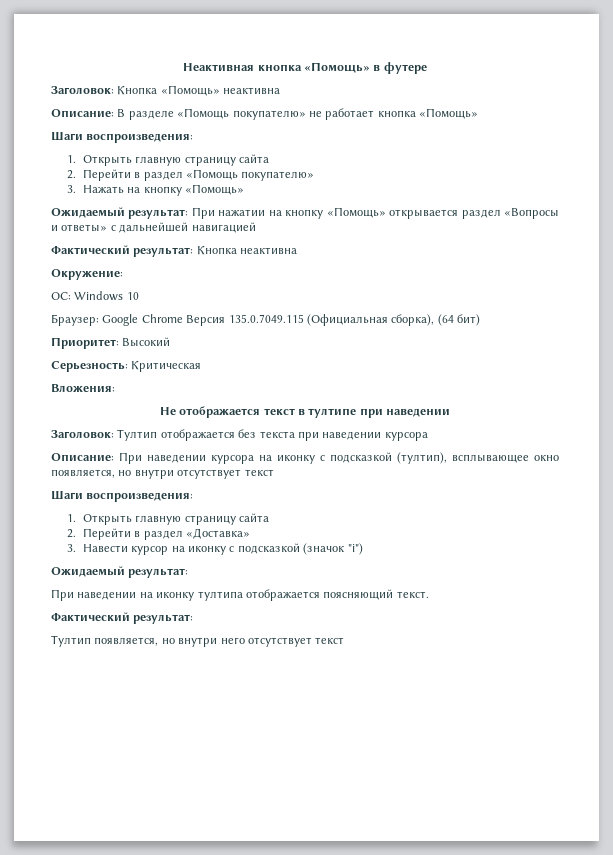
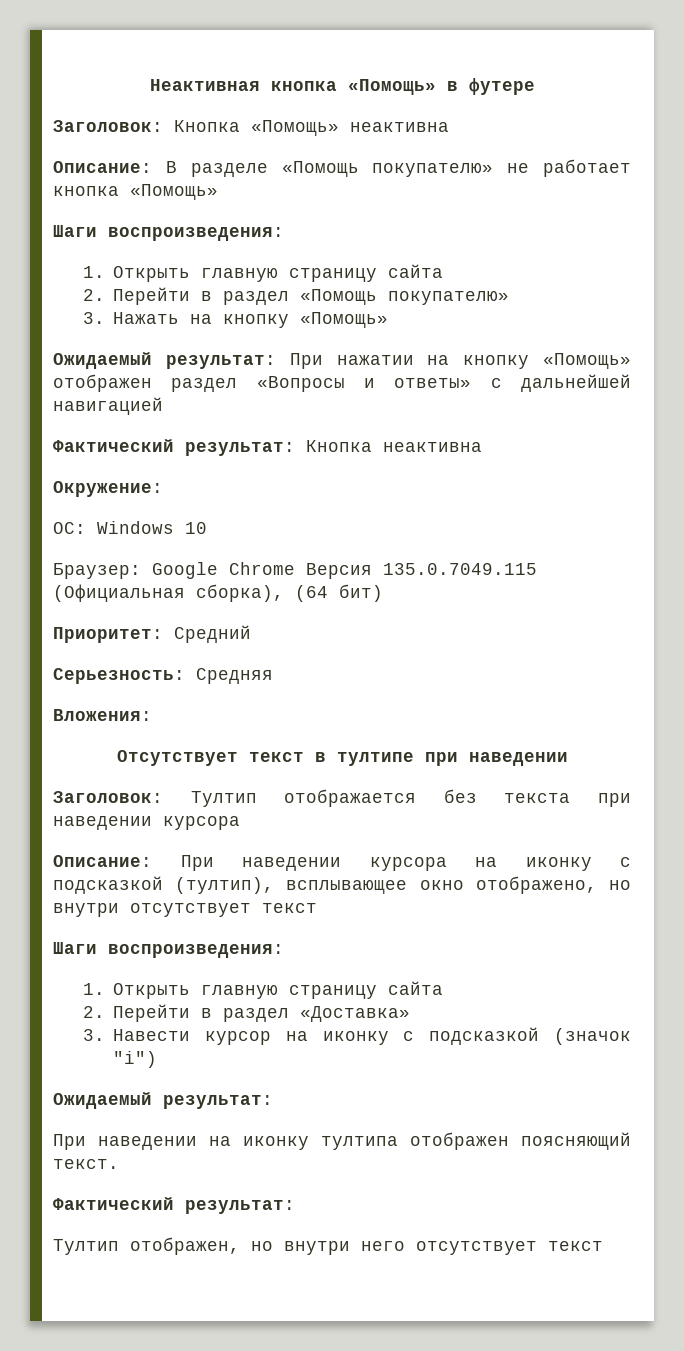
[389,209,459,219] открывается -> [53,374,152,392] отображен
[122,337,171,347] Высокий -> [174,625,251,643] Средний
[131,361,202,372] Критическая -> [196,668,273,684] Средняя
[159,406,261,418] Не отображается -> [116,750,238,766] Отсутствует
[51,469,115,478] появляется, -> [475,876,597,894] отображено,
[245,589,320,601] отображается -> [410,1132,509,1150] отображен
[94,637,159,646] появляется, -> [130,1237,240,1255] отображен,

